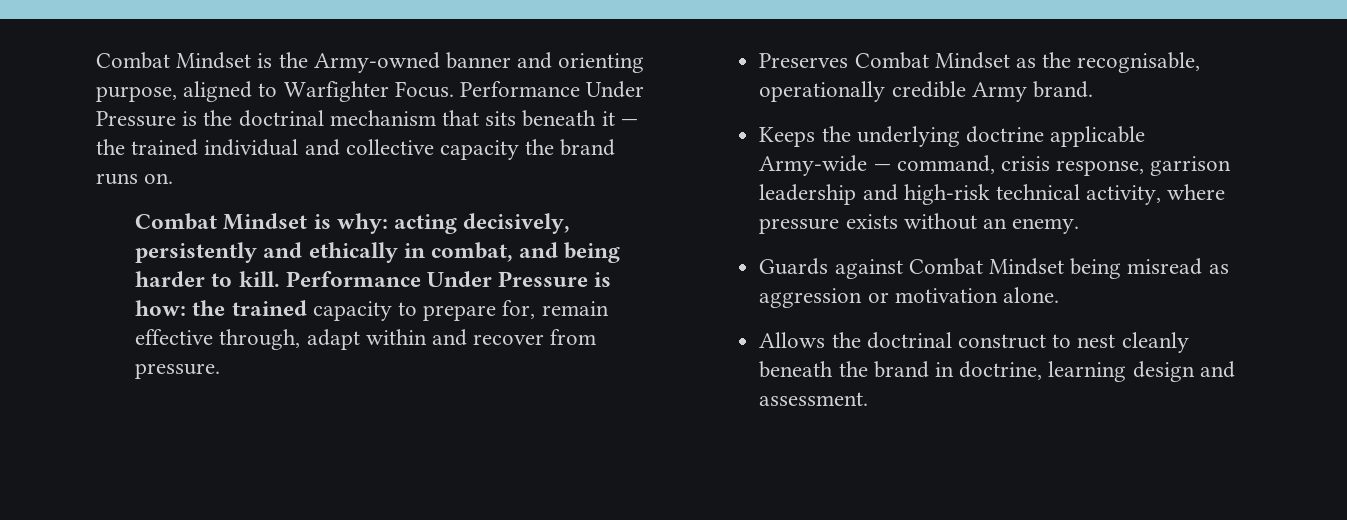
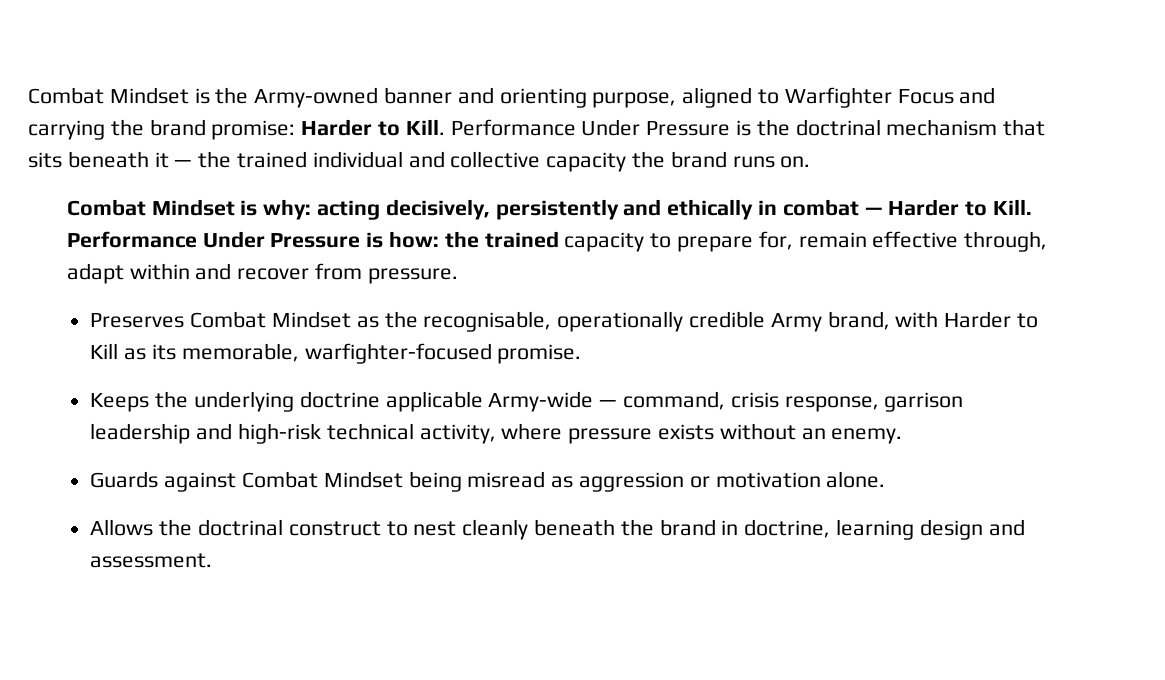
[394,81,454,98] Focus. -> [897,87,996,104] [28,119,445,140] Focus and carrying the brand promise: Harder to Kill.
[430,242,621,263] [135,271,280,287] combat, and being harder to kill. -> [782,199,1032,216] combat — Harder to Kill.
[1033,81,1094,98] brand. -> [827,311,1039,330] [90,343,582,364] brand, with Harder to Kill as its memorable, warfighter-focused promise.

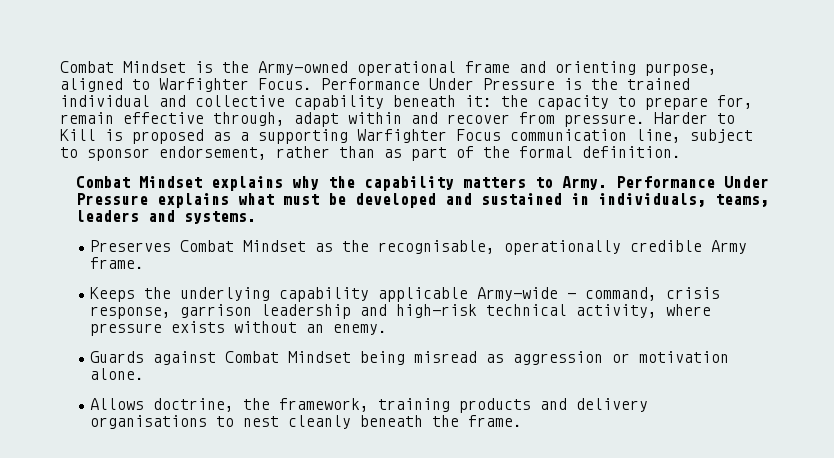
[384,87,453,104] banner -> [357,61,510,76] operational frame
[897,87,996,104] [28,119,445,140] Focus and carrying the brand promise: Harder to Kill. -> [258,78,312,90] Focus.
[795,119,1046,136] [28,151,811,172] [66,199,1032,220] [66,231,559,248] doctrinal mechanism that sits beneath it — the trained individual and collective capacity the brand runs on. // Combat Mindset is why: acting decisively, persistently and ethically in combat — Harder to Kill. Performance Under Pressure is how: the trained -> [627,78,690,90] [60,95,528,110] trained individual and collective capability beneath it: the
(458, 276) none -> [654,112,735,124] [60,129,753,144] [60,146,681,161] [76,176,770,191] [76,193,770,208] [76,210,257,224] Harder to Kill is proposed as a supporting Warfighter Focus communication line, subject to sponsor endorsement, rather than as part of the formal definition. // Combat Mindset explains why the capability matters to Army. Performance Under Pressure explains what must be developed and sustained in individuals, teams, leaders and systems.
[827,311,1039,330] [90,343,582,364] brand, with Harder to Kill as its memorable, warfighter-focused promise. -> [90,257,145,269] frame.
[299,391,380,408] doctrine -> [279,287,370,302] capability
[159,519,381,536] the doctrinal construct -> [153,398,649,413] [90,415,208,429] doctrine, the framework, training products and delivery organisations
[659,519,1025,540] [90,553,213,568] brand in doctrine, learning design and assessment. -> [468,415,523,427] frame.

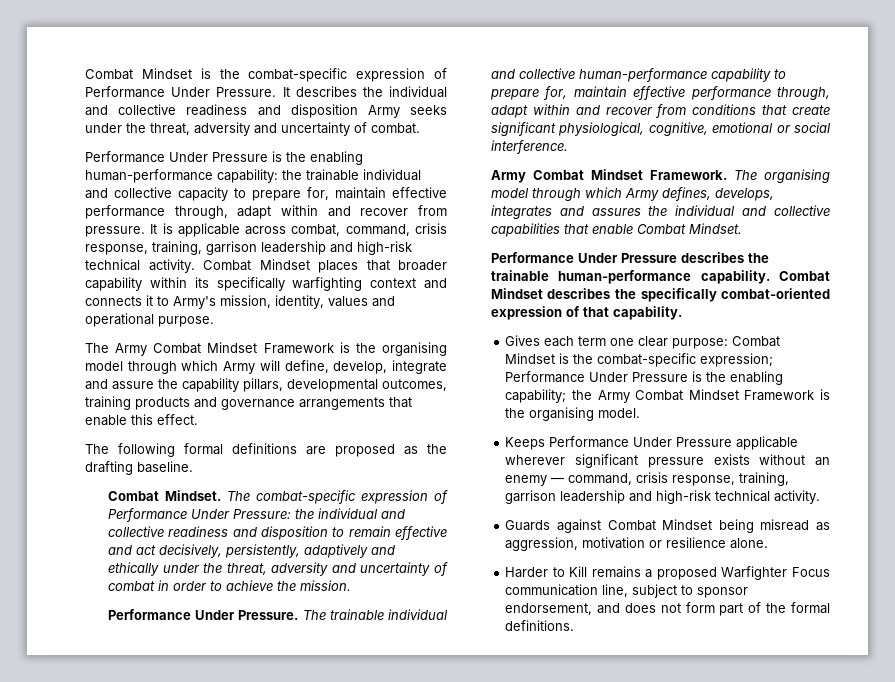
[60,61,717,76] [60,78,690,92] [60,95,528,110] Combat Mindset is the Army-owned operational frame and orienting purpose, aligned to Warfighter Focus. Performance Under Pressure is the trained individual and collective capability beneath it: the -> [85,68,447,82] [85,86,447,98] [85,104,447,118] [85,122,420,136] [85,151,363,165] [85,169,421,183] [85,187,172,199] Combat Mindset is the combat-specific expression of Performance Under Pressure. It describes the individual and collective readiness and disposition Army seeks under the threat, adversity and uncertainty of combat. // Performance Under Pressure is the enabling human-performance capability: the trainable individual and collective
[60,112,204,124] remain effective -> [335,187,447,199] [85,205,165,219] maintain effective performance
[654,112,735,124] [60,129,348,144] Harder to Kill is proposed as a supporting -> [150,223,447,237] [85,241,412,255] [85,259,447,273] [85,277,447,291] [85,295,395,309] [85,313,214,327] [85,342,447,356] [85,360,448,374] [85,378,447,392] [85,396,412,410] [85,414,198,426] [85,443,447,457] [85,461,193,475] [107,490,448,504] [107,508,405,522] [107,526,447,540] [107,544,395,558] [107,562,448,576] [107,580,351,591] [107,609,448,620] [490,68,786,82] [489,86,830,100] [490,104,830,118] [490,122,831,136] [490,140,568,154] [490,169,830,183] [490,187,774,201] [490,205,830,219] [490,223,742,237] [490,252,769,263] [490,270,830,284] [490,288,830,302] [490,306,682,320] [505,335,781,349] [505,353,774,367] [505,371,784,385] [505,389,830,403] [505,407,641,421] [505,436,799,450] [505,454,830,468] [505,472,790,486] [505,490,821,504] [505,519,830,533] [505,537,769,551] [505,566,717,580] It is applicable across combat, command, crisis response, training, garrison leadership and high-risk technical activity. Combat Mindset places that broader capability within its specifically warfighting context and connects it to Army's mission, identity, values and operational purpose. // The Army Combat Mindset Framework is the organising model through which Army will define, develop, integrate and assure the capability pillars, developmental outcomes, training products and governance arrangements that enable this effect. // The following formal definitions are proposed as the drafting baseline. // Combat Mindset. The combat-specific expression of Performance Under Pressure: the individual and collective readiness and disposition to remain effective and act decisively, persistently, adaptively and ethically under the threat, adversity and uncertainty of combat in order to achieve the mission. // Performance Under Pressure. The trainable individual and collective human-performance capability to prepare for, maintain effective performance through, adapt within and recover from conditions that create significant physiological, cognitive, emotional or social interference. // Army Combat Mindset Framework. The organising model through which Army defines, develops, integrates and assures the individual and collective capabilities that enable Combat Mindset. // Performance Under Pressure describes the trainable human-performance capability. Combat Mindset describes the specifically combat-oriented expression of that capability. // Gives each term one clear purpose: Combat Mindset is the combat-specific expression; Performance Under Pressure is the enabling capability; the Army Combat Mindset Framework is the organising model. // Keeps Performance Under Pressure applicable wherever significant pressure exists without an enemy — command, crisis response, training, garrison leadership and high-risk technical activity. // Guards against Combat Mindset being misread as aggression, motivation or resilience alone. // Harder to Kill remains a proposed
[276,146,681,161] [76,176,770,191] [76,193,770,208] [76,210,257,224] [90,240,748,255] [90,257,145,269] [90,287,721,302] [90,304,712,319] [90,321,388,336] [90,351,730,365] [90,368,145,380] [90,398,649,413] [90,415,523,429] rather than as part of the formal definition. // Combat Mindset explains why the capability matters to Army. Performance Under Pressure explains what must be developed and sustained in individuals, teams, leaders and systems. // Preserves Combat Mindset as the recognisable, operationally credible Army frame. // Keeps the underlying capability applicable Army-wide — command, crisis response, garrison leadership and high-risk technical activity, where pressure exists without an enemy. // Guards against Combat Mindset being misread as aggression or motivation alone. // Allows doctrine, the framework, training products and delivery organisations to nest cleanly beneath the frame. -> [597,602,830,616] [505,620,575,631] and does not form part of the formal definitions.

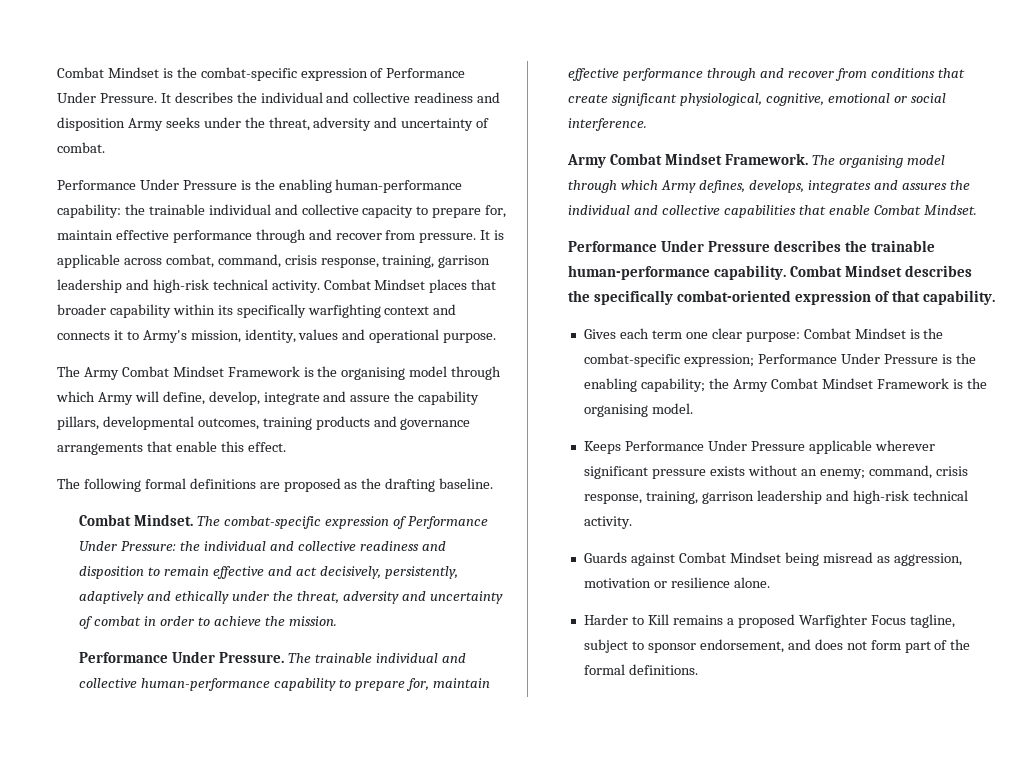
[174,205,318,219] through, adapt within -> [255,229,306,243] through
[777,87,830,100] [490,104,570,118] through, adapt within -> [707,68,757,81] through
[505,475,565,486] enemy — -> [819,469,865,479] enemy;
[505,584,629,597] communication line, -> [909,614,955,628] tagline,

